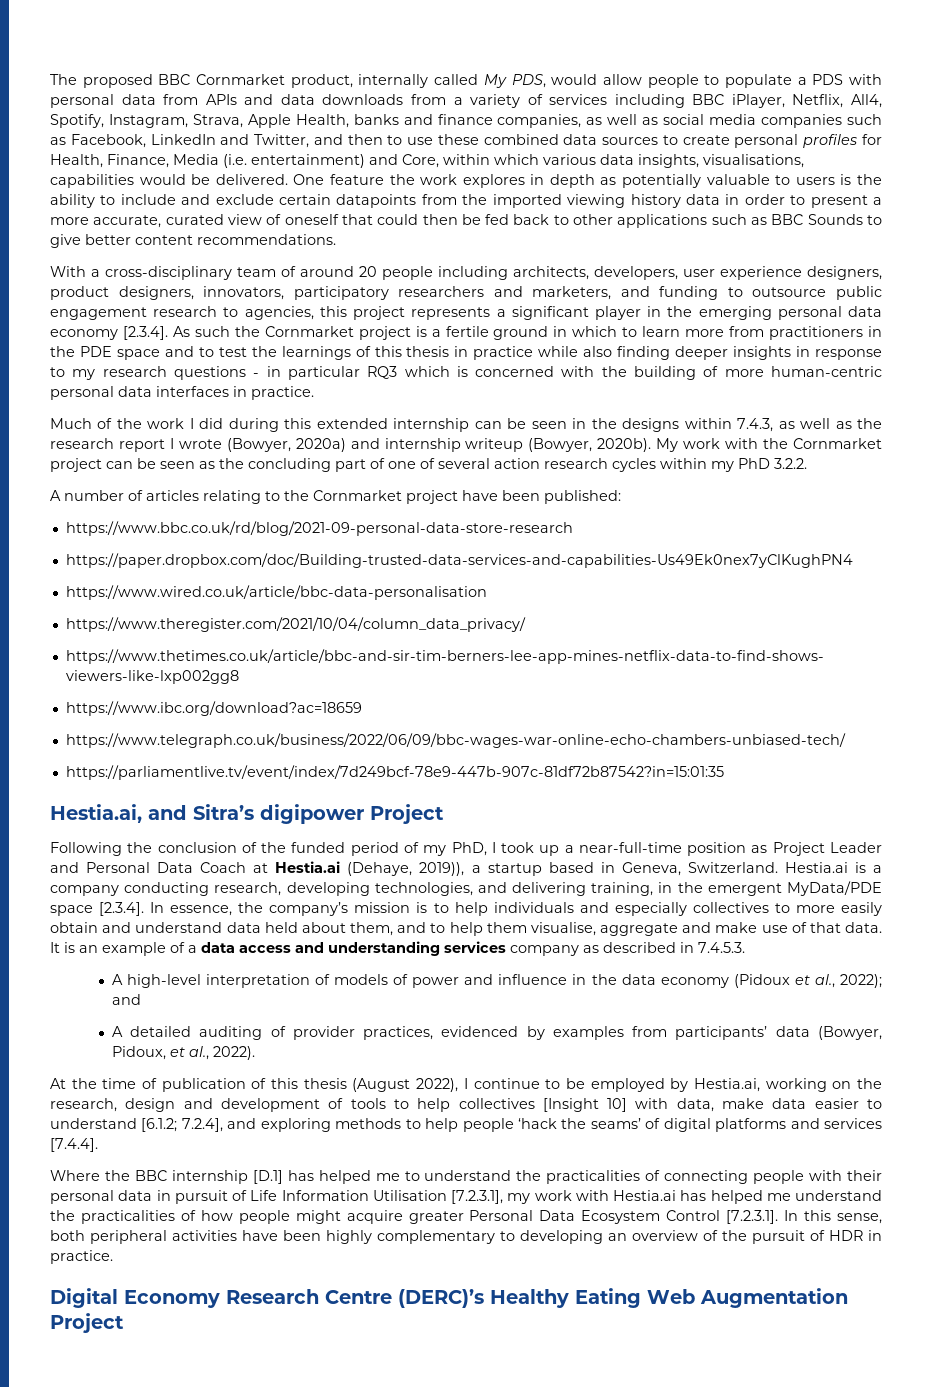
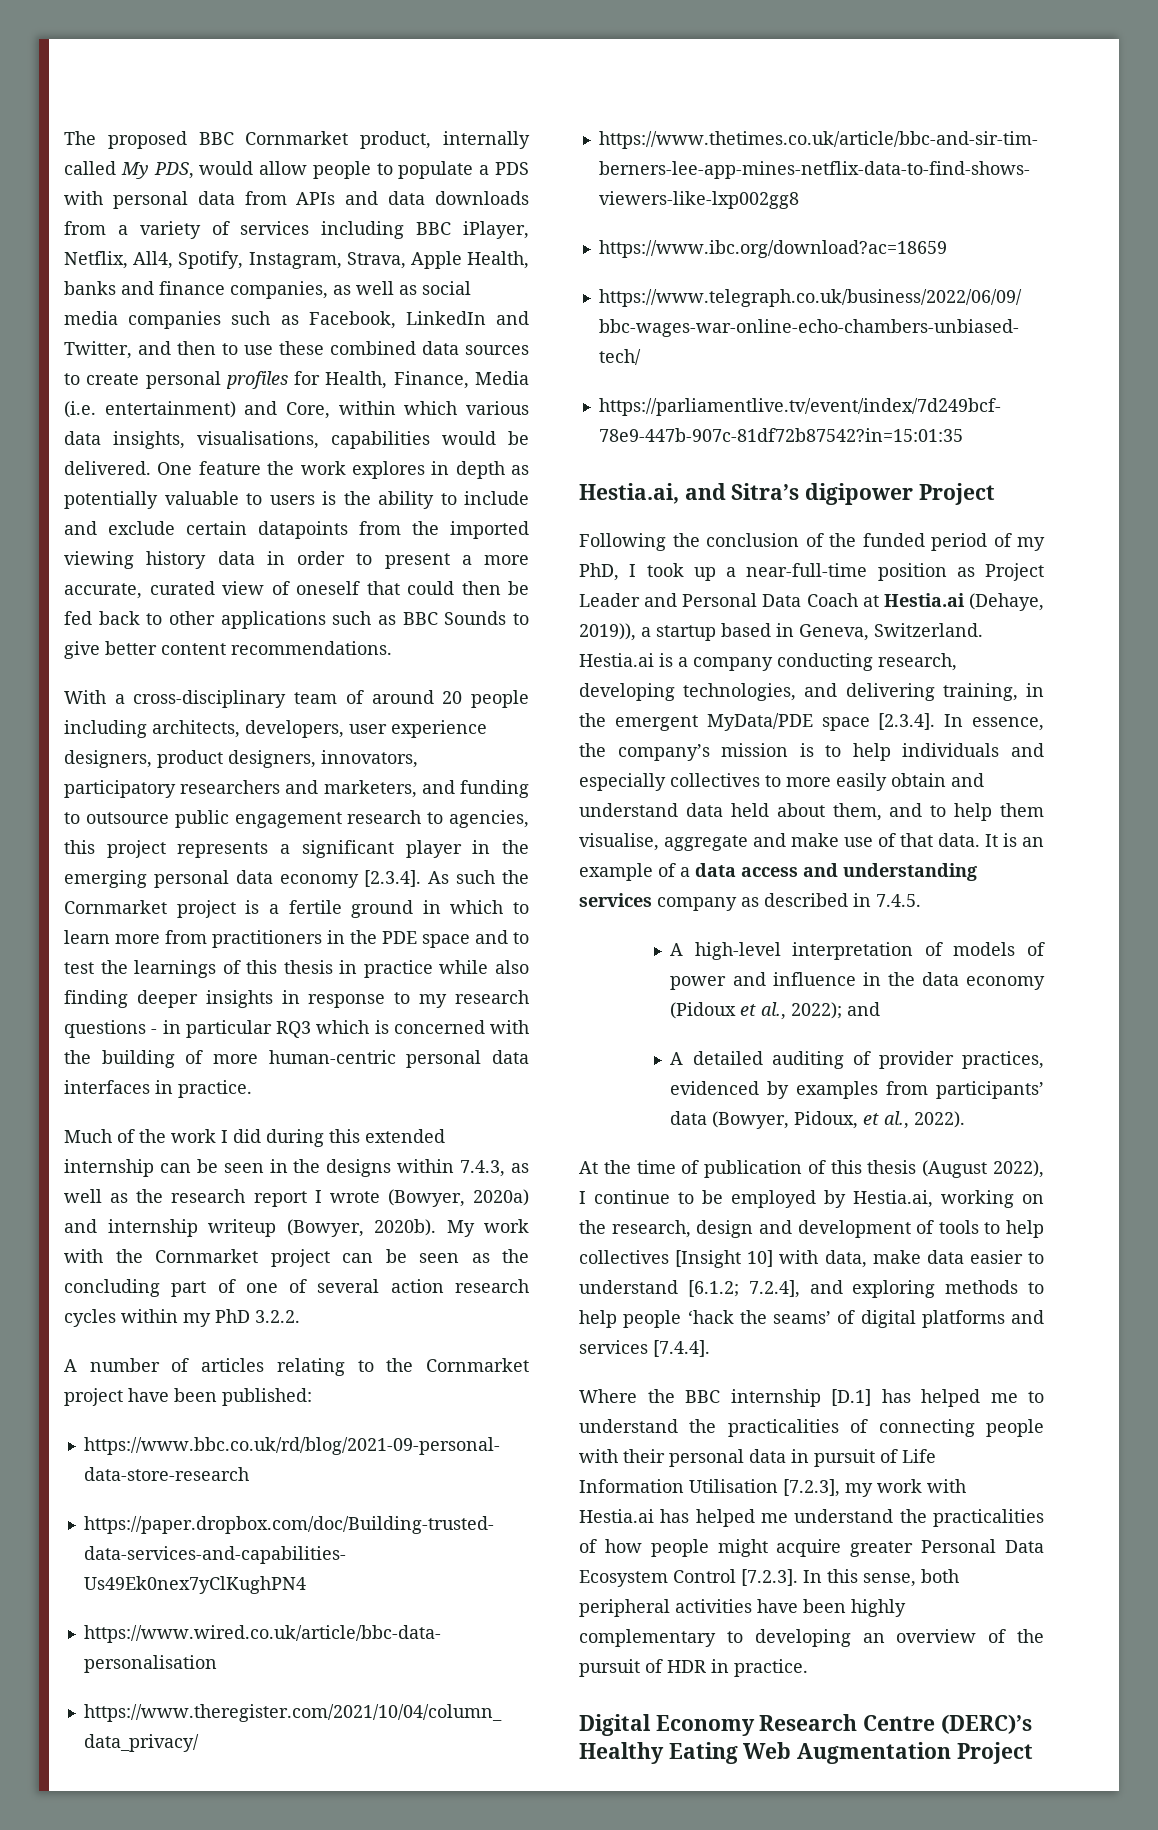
[698,942,745,953] 7.4.5.3. -> [876,894,921,907] 7.4.5.
[451,1190,503,1204] [7.2.3.1], -> [783,1479,840,1497] [7.2.3],
[726,1210,779,1224] [7.2.3.1]. -> [741,1569,798,1586] [7.2.3].

